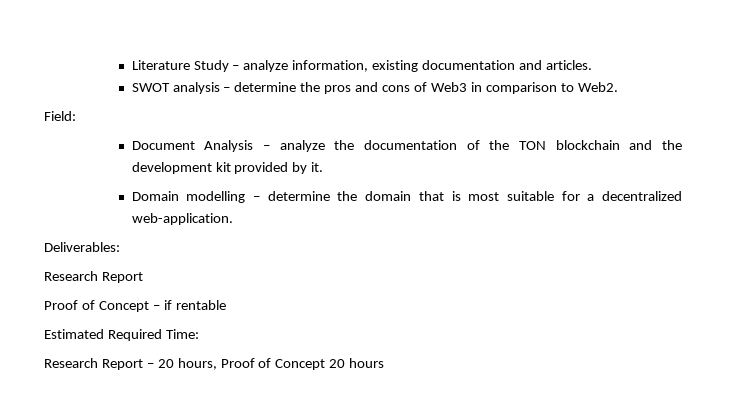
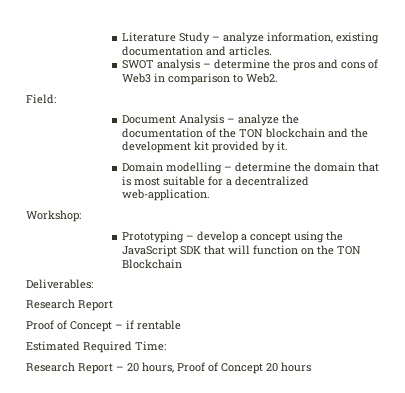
(233, 219) none -> [26,210,81,222] [121,231,343,243] [121,245,361,257] [121,259,182,269] // Workshop: // Prototyping – develop a concept using the JavaScript SDK that will function on the TON Blockchain

